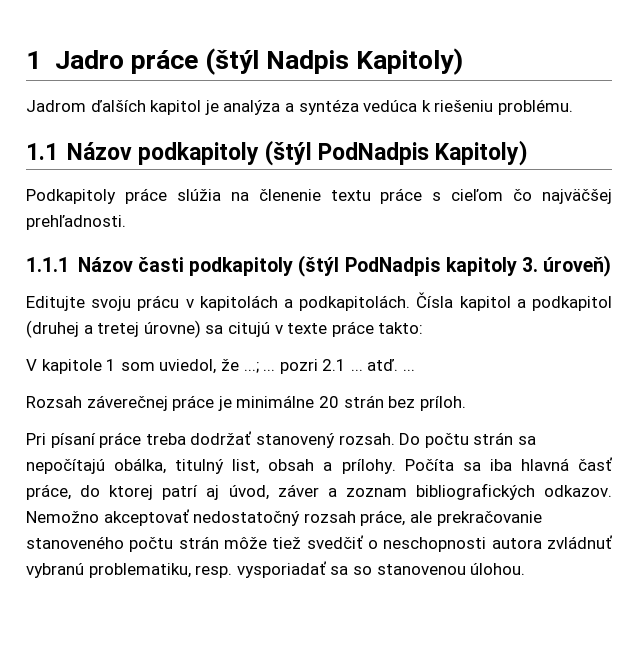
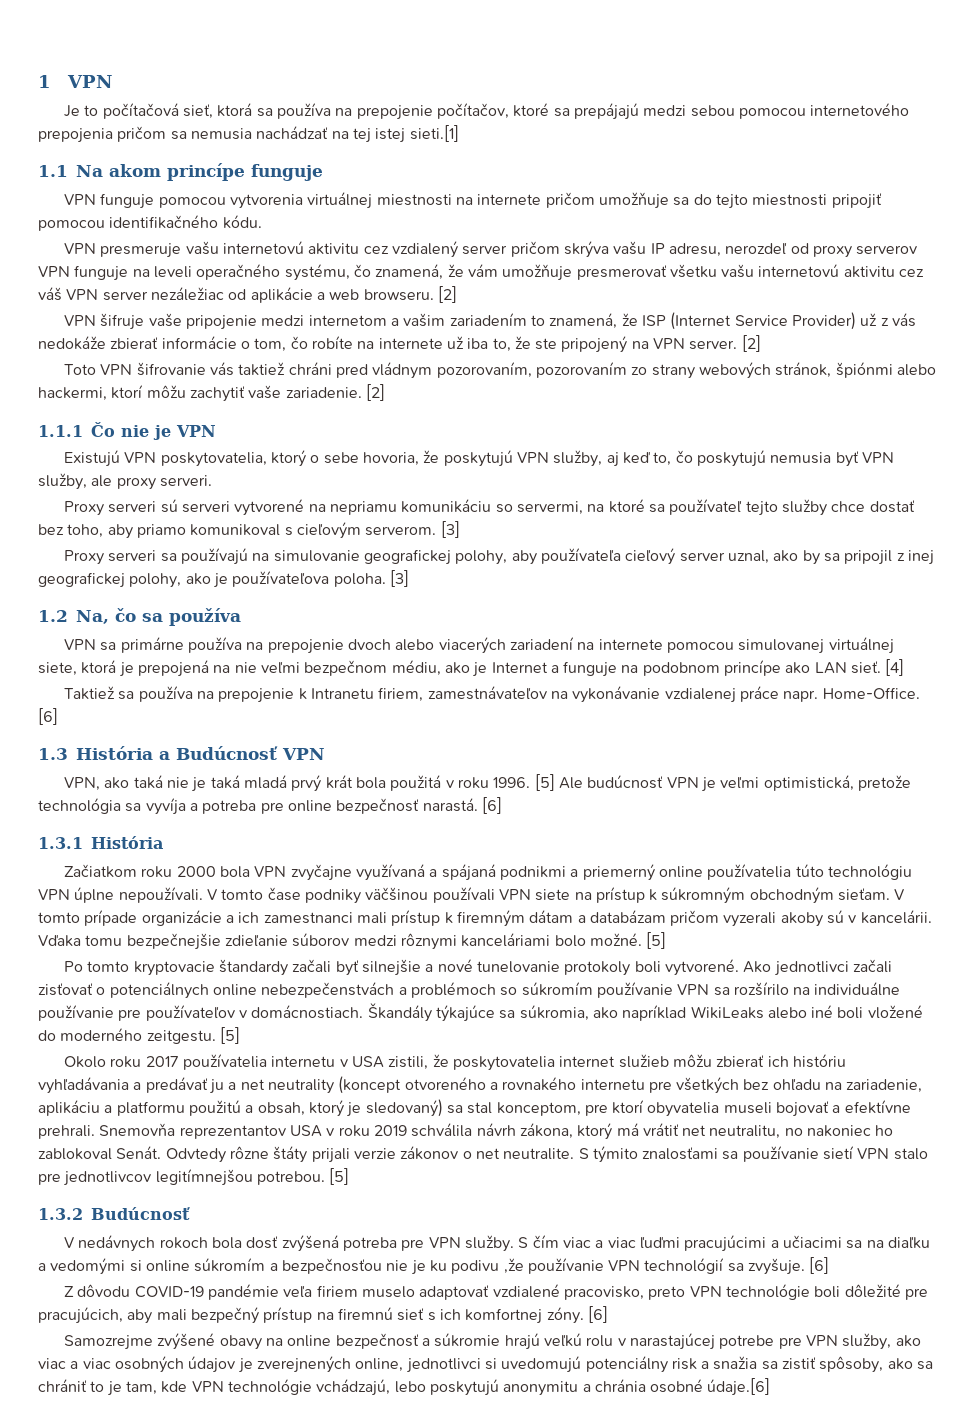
[26,48,464,75] [26,99,573,115] [26,140,529,166] [26,188,612,204] [26,215,126,230] [26,255,612,277] [26,292,612,311] [26,320,424,338] [26,359,416,374] [26,395,466,411] [26,431,536,448] [26,457,612,474] [26,483,612,500] [26,509,542,526] [26,535,612,552] [26,561,526,578] 1 Jadro práce (štýl Nadpis Kapitoly) // Jadrom ďalších kapitol je analýza a syntéza vedúca k riešeniu problému. // 1.1 Názov podkapitoly (štýl PodNadpis Kapitoly) // Podkapitoly práce slúžia na členenie textu práce s cieľom čo najväčšej prehľadnosti. // 1.1.1 Názov časti podkapitoly (štýl PodNadpis kapitoly 3. úroveň) // Editujte svoju prácu v kapitolách a podkapitolách. Čísla kapitol a podkapitol (druhej a tretej úrovne) sa citujú v texte práce takto: // V kapitole 1 som uviedol, že ...; ... pozri 2.1 ... atď. ... // Rozsah záverečnej práce je minimálne 20 strán bez príloh. // Pri písaní práce treba dodržať stanovený rozsah. Do počtu strán sa nepočítajú obálka, titulný list, obsah a prílohy. Počíta sa iba hlavná časť práce, do ktorej patrí aj úvod, záver a zoznam bibliografických odkazov. Nemožno akceptovať nedostatočný rozsah práce, ale prekračovanie stanoveného počtu strán môže tiež svedčiť o neschopnosti autora zvládnuť vybranú problematiku, resp. vysporiadať sa so stanovenou úlohou. -> [38,75,112,88] [64,103,910,120] [38,125,459,143] [38,163,323,181] [64,192,882,209] [38,215,262,231] [64,241,918,258] [38,264,925,281] [38,286,457,303] [64,312,916,330] [38,335,761,353] [64,362,936,379] [38,384,385,402] [38,422,216,440] [64,450,894,467] [38,473,212,490] [64,499,915,516] [38,521,460,539] [64,548,934,565] [38,570,409,588] [38,608,241,626] [64,637,894,654] [38,659,905,677] [64,686,920,703] [38,708,58,725] [38,746,325,760] [64,774,911,792] [38,797,502,815] [38,836,163,849] [64,864,912,881] [38,887,906,904] [38,910,932,927] [38,932,667,950] [64,959,892,976] [38,982,901,999] [38,1003,923,1022] [38,1027,240,1044] [64,1054,846,1071] [38,1076,923,1094] [38,1099,911,1117] [38,1123,894,1140] [38,1146,928,1163] [38,1168,350,1186] [38,1207,190,1220] [64,1235,930,1252] [38,1257,830,1275] [64,1284,928,1300] [38,1306,608,1324] [64,1333,921,1350] [38,1356,934,1373] [38,1378,771,1396] 1 VPN // Je to počítačová sieť, ktorá sa používa na prepojenie počítačov, ktoré sa prepájajú medzi sebou pomocou internetového prepojenia pričom sa nemusia nachádzať na tej istej sieti.[1] // 1.1 Na akom princípe funguje // VPN funguje pomocou vytvorenia virtuálnej miestnosti na internete pričom umožňuje sa do tejto miestnosti pripojiť pomocou identifikačného kódu. // VPN presmeruje vašu internetovú aktivitu cez vzdialený server pričom skrýva vašu IP adresu, nerozdeľ od proxy serverov VPN funguje na leveli operačného systému, čo znamená, že vám umožňuje presmerovať všetku vašu internetovú aktivitu cez váš VPN server nezáležiac od aplikácie a web browseru. [2] // VPN šifruje vaše pripojenie medzi internetom a vašim zariadením to znamená, že ISP (Internet Service Provider) už z vás nedokáže zbierať informácie o tom, čo robíte na internete už iba to, že ste pripojený na VPN server. [2] // Toto VPN šifrovanie vás taktiež chráni pred vládnym pozorovaním, pozorovaním zo strany webových stránok, špiónmi alebo hackermi, ktorí môžu zachytiť vaše zariadenie. [2] // 1.1.1 Čo nie je VPN // Existujú VPN poskytovatelia, ktorý o sebe hovoria, že poskytujú VPN služby, aj keď to, čo poskytujú nemusia byť VPN služby, ale proxy serveri. // Proxy serveri sú serveri vytvorené na nepriamu komunikáciu so servermi, na ktoré sa používateľ tejto služby chce dostať bez toho, aby priamo komunikoval s cieľovým serverom. [3] // Proxy serveri sa používajú na simulovanie geografickej polohy, aby používateľa cieľový server uznal, ako by sa pripojil z inej geografickej polohy, ako je používateľova poloha. [3] // 1.2 Na, čo sa používa // VPN sa primárne používa na prepojenie dvoch alebo viacerých zariadení na internete pomocou simulovanej virtuálnej siete, ktorá je prepojená na nie veľmi bezpečnom médiu, ako je Internet a funguje na podobnom princípe ako LAN sieť. [4] // Taktiež sa používa na prepojenie k Intranetu firiem, zamestnávateľov na vykonávanie vzdialenej práce napr. Home-Office. [6] // 1.3 História a Budúcnosť VPN // VPN, ako taká nie je taká mladá prvý krát bola použitá v roku 1996. [5] Ale budúcnosť VPN je veľmi optimistická, pretože technológia sa vyvíja a potreba pre online bezpečnosť narastá. [6] // 1.3.1 História // Začiatkom roku 2000 bola VPN zvyčajne využívaná a spájaná podnikmi a priemerný online používatelia túto technológiu VPN úplne nepoužívali. V tomto čase podniky väčšinou používali VPN siete na prístup k súkromným obchodným sieťam. V tomto prípade organizácie a ich zamestnanci mali prístup k firemným dátam a databázam pričom vyzerali akoby sú v kancelárii. Vďaka tomu bezpečnejšie zdieľanie súborov medzi rôznymi kanceláriami bolo možné. [5] // Po tomto kryptovacie štandardy začali byť silnejšie a nové tunelovanie protokoly boli vytvorené. Ako jednotlivci začali zisťovať o potenciálnych online nebezpečenstvách a problémoch so súkromím používanie VPN sa rozšírilo na individuálne používanie pre používateľov v domácnostiach. Škandály týkajúce sa súkromia, ako napríklad WikiLeaks alebo iné boli vložené do moderného zeitgestu. [5] // Okolo roku 2017 používatelia internetu v USA zistili, že poskytovatelia internet služieb môžu zbierať ich históriu vyhľadávania a predávať ju a net neutrality (koncept otvoreného a rovnakého internetu pre všetkých bez ohľadu na zariadenie, aplikáciu a platformu použitú a obsah, ktorý je sledovaný) sa stal konceptom, pre ktorí obyvatelia museli bojovať a efektívne prehrali. Snemovňa reprezentantov USA v roku 2019 schválila návrh zákona, ktorý má vrátiť net neutralitu, no nakoniec ho zablokoval Senát. Odvtedy rôzne štáty prijali verzie zákonov o net neutralite. S týmito znalosťami sa používanie sietí VPN stalo pre jednotlivcov legitímnejšou potrebou. [5] // 1.3.2 Budúcnosť // V nedávnych rokoch bola dosť zvýšená potreba pre VPN služby. S čím viac a viac ľuďmi pracujúcimi a učiacimi sa na diaľku a vedomými si online súkromím a bezpečnosťou nie je ku podivu ,že používanie VPN technológií sa zvyšuje. [6] // Z dôvodu COVID-19 pandémie veľa firiem muselo adaptovať vzdialené pracovisko, preto VPN technológie boli dôležité pre pracujúcich, aby mali bezpečný prístup na firemnú sieť s ich komfortnej zóny. [6] // Samozrejme zvýšené obavy na online bezpečnosť a súkromie hrajú veľkú rolu v narastajúcej potrebe pre VPN služby, ako viac a viac osobných údajov je zverejnených online, jednotlivci si uvedomujú potenciálny risk a snažia sa zistiť spôsoby, ako sa chrániť to je tam, kde VPN technológie vchádzajú, lebo poskytujú anonymitu a chránia osobné údaje.[6]

